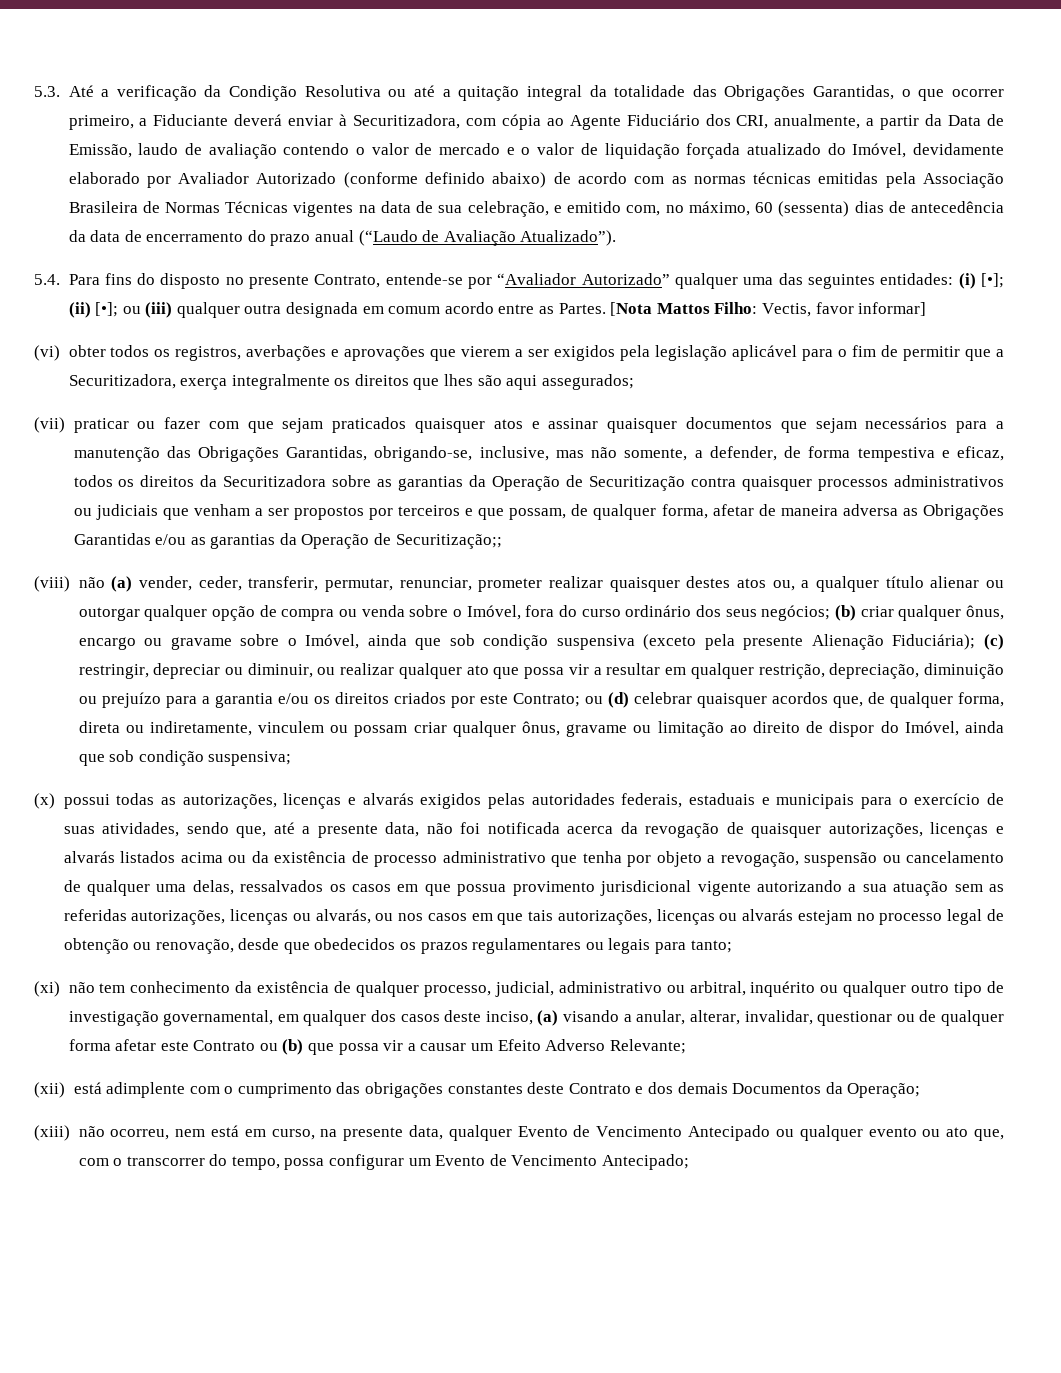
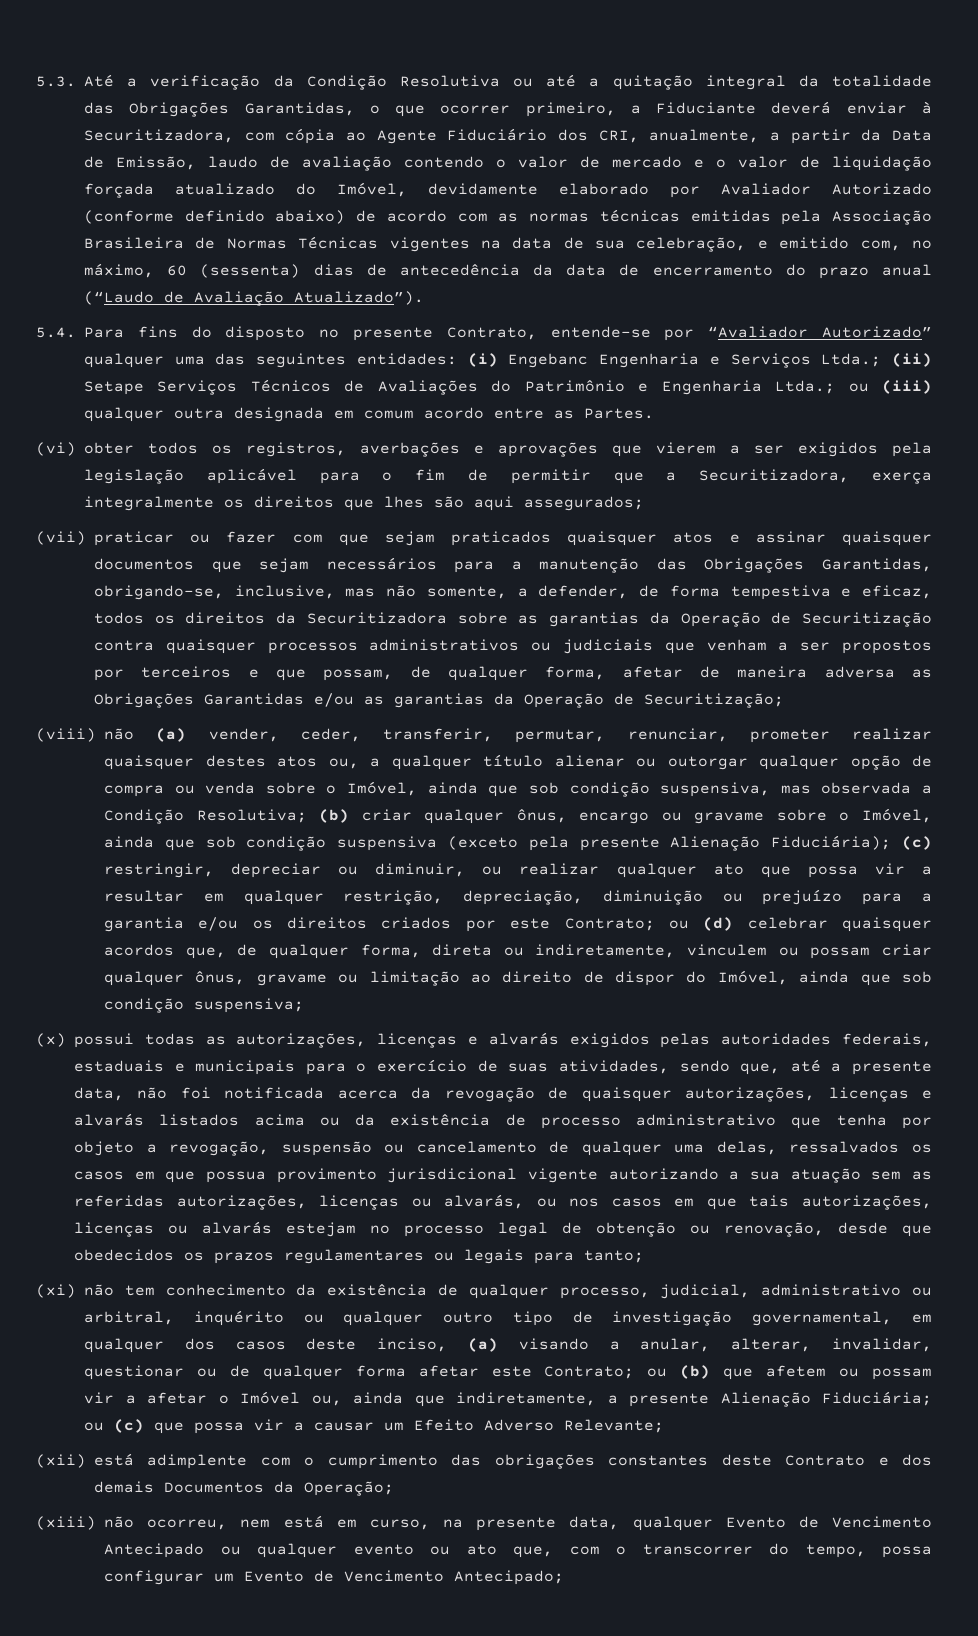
[981,273,1005,288] [68,302,119,318] [•]; (ii) [•]; -> [508,353,933,368] [84,379,836,395] Engebanc Engenharia e Serviços Ltda.; (ii) Setape Serviços Técnicos de Avaliações do Patrimônio e Engenharia Ltda.;
[610,302,927,317] [Nota Mattos Filho: Vectis, favor informar] -> (654, 413) none
[395,534,502,549] Securitização;; -> [644,693,784,708] Securitização;
[525,605,831,621] fora do curso ordinário dos seus negócios; -> [427,782,933,797] [104,809,307,824] ainda que sob condição suspensiva, mas observada a Condição Resolutiva;
[193,1040,256,1051] Contrato -> [544,1366,635,1379] Contrato;
(335, 1049) none -> [766,1365,932,1380] [84,1391,932,1407] [84,1419,184,1434] afetem ou possam vir a afetar o Imóvel ou, ainda que indiretamente, a presente Alienação Fiduciária; ou (c) que

